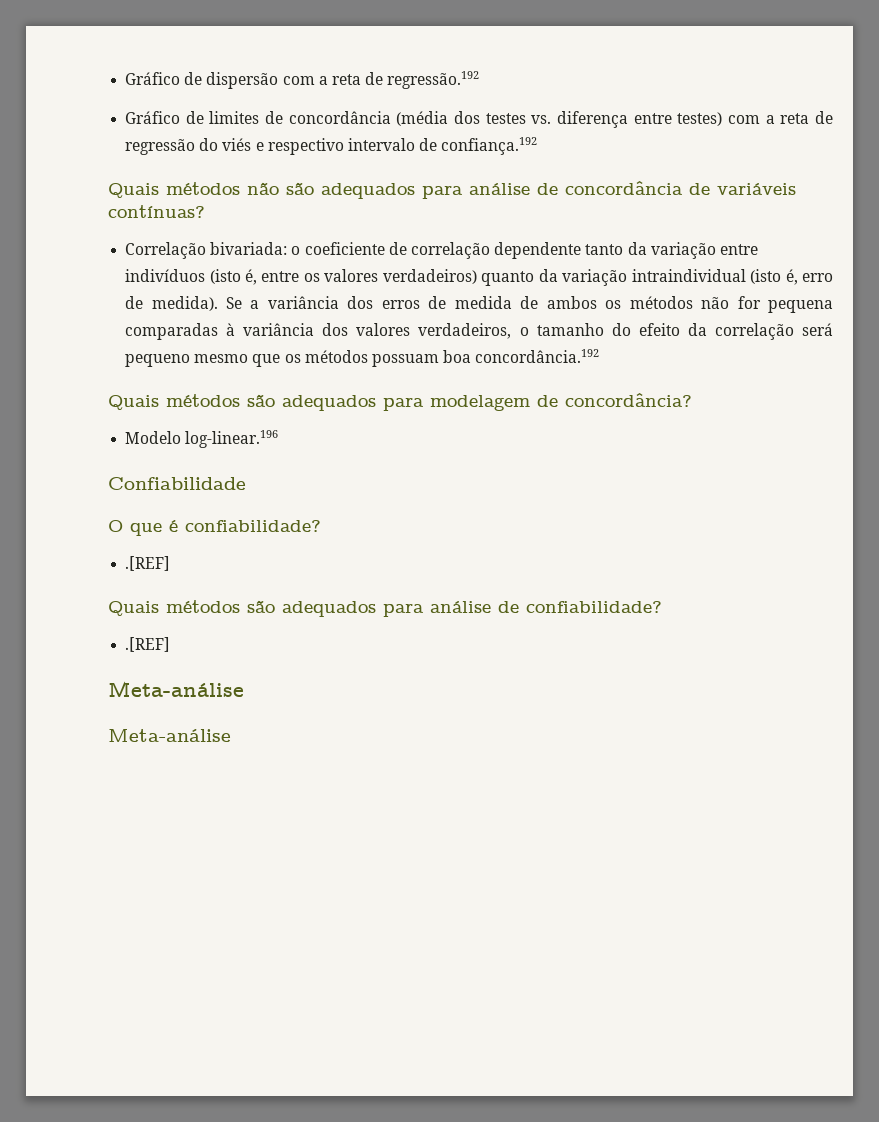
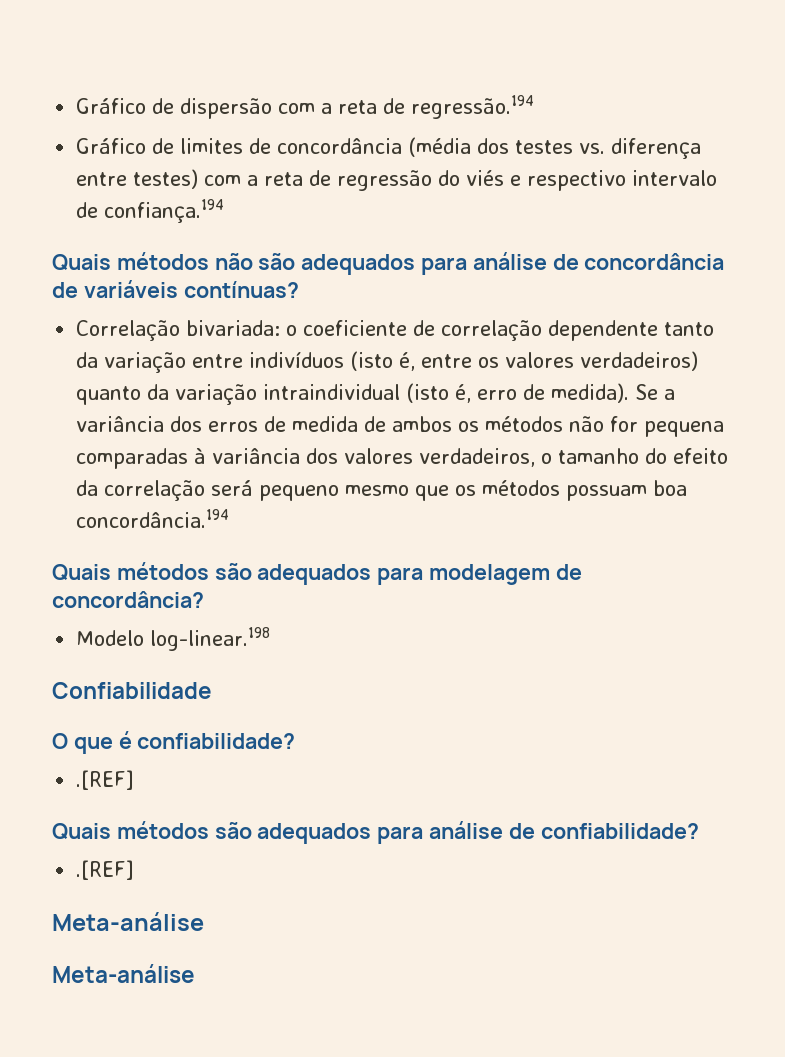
[387,71,480,89] regressão.192 -> [411,95,535,119] regressão.194
[441,137,538,155] confiança.192 -> [104,199,225,223] confiança.194
[475,349,600,363] concordância.192 -> [76,509,230,528] concordância.194
[185,430,279,448] log-linear.196 -> [150,627,271,651] log-linear.198

